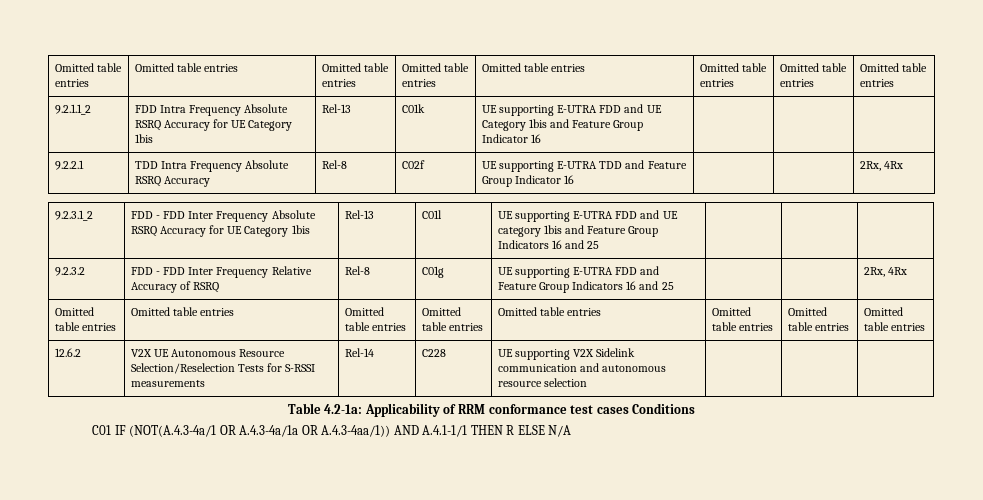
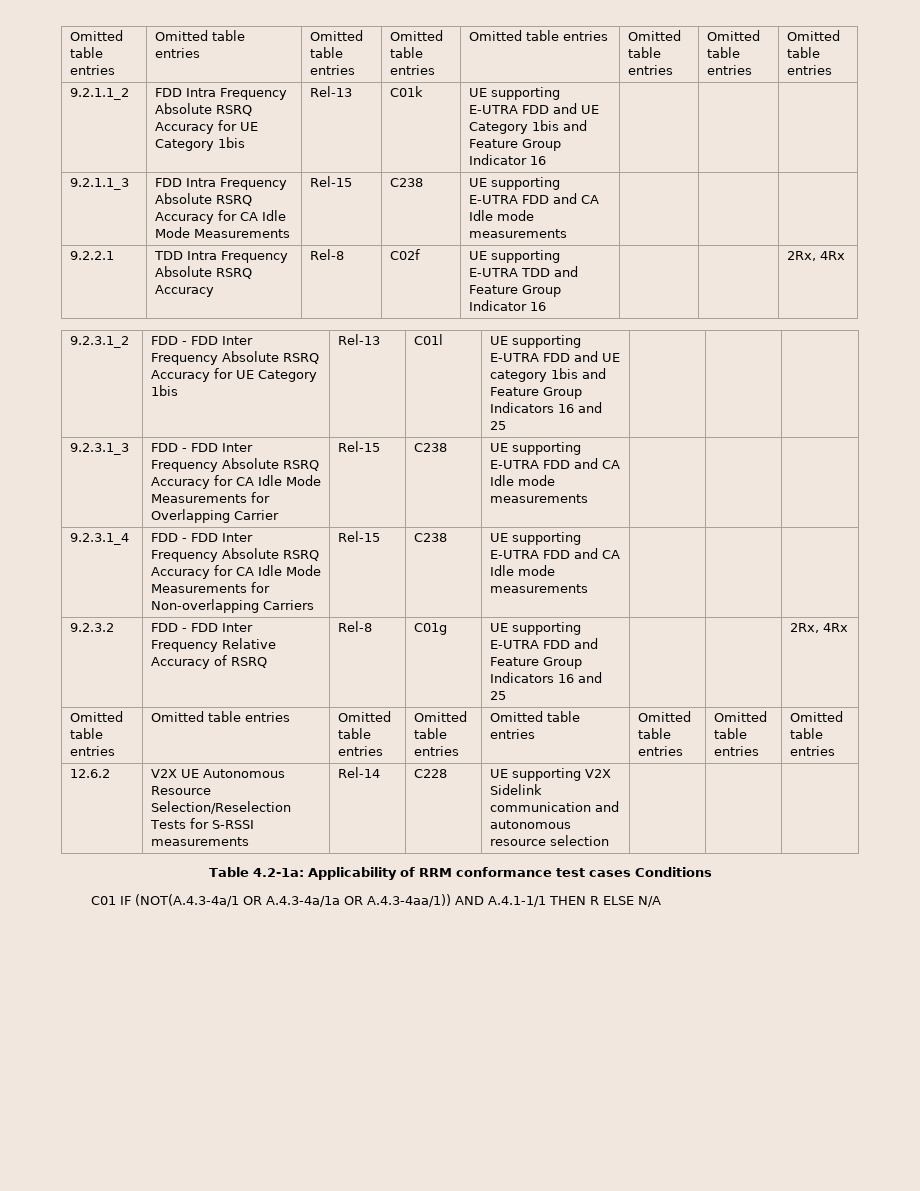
(542, 138) none -> [69,178,129,190] [154,178,287,190] [154,193,252,206] [154,210,286,224] [154,227,290,238] [309,176,352,187] [389,178,423,187] [468,177,560,190] [468,193,599,204] [468,210,534,221] [468,229,567,238] // 9.2.1.1_3 | FDD Intra Frequency Absolute RSRQ Accuracy for CA Idle Mode Measurements | Rel-15 | C238 | UE supporting E-UTRA FDD and CA Idle mode measurements | | |
(600, 245) none -> [69,443,129,455] [150,443,253,452] [150,458,319,472] [150,475,321,489] [150,492,270,503] [150,509,279,523] [337,441,380,452] [413,443,447,452] [489,442,581,455] [489,458,620,469] [489,475,555,486] [489,494,588,503] [69,533,129,545] [150,533,253,542] [150,548,319,562] [150,565,321,579] [150,582,270,593] [150,599,314,613] [337,531,380,542] [413,533,447,542] [489,532,581,545] [489,548,620,559] [489,565,555,576] [489,584,588,593] // 9.2.3.1_3 | FDD - FDD Inter Frequency Absolute RSRQ Accuracy for CA Idle Mode Measurements for Overlapping Carrier | Rel-15 | C238 | UE supporting E-UTRA FDD and CA Idle mode measurements | | | // 9.2.3.1_4 | FDD - FDD Inter Frequency Absolute RSRQ Accuracy for CA Idle Mode Measurements for Non-overlapping Carriers | Rel-15 | C238 | UE supporting E-UTRA FDD and CA Idle mode measurements | | |

